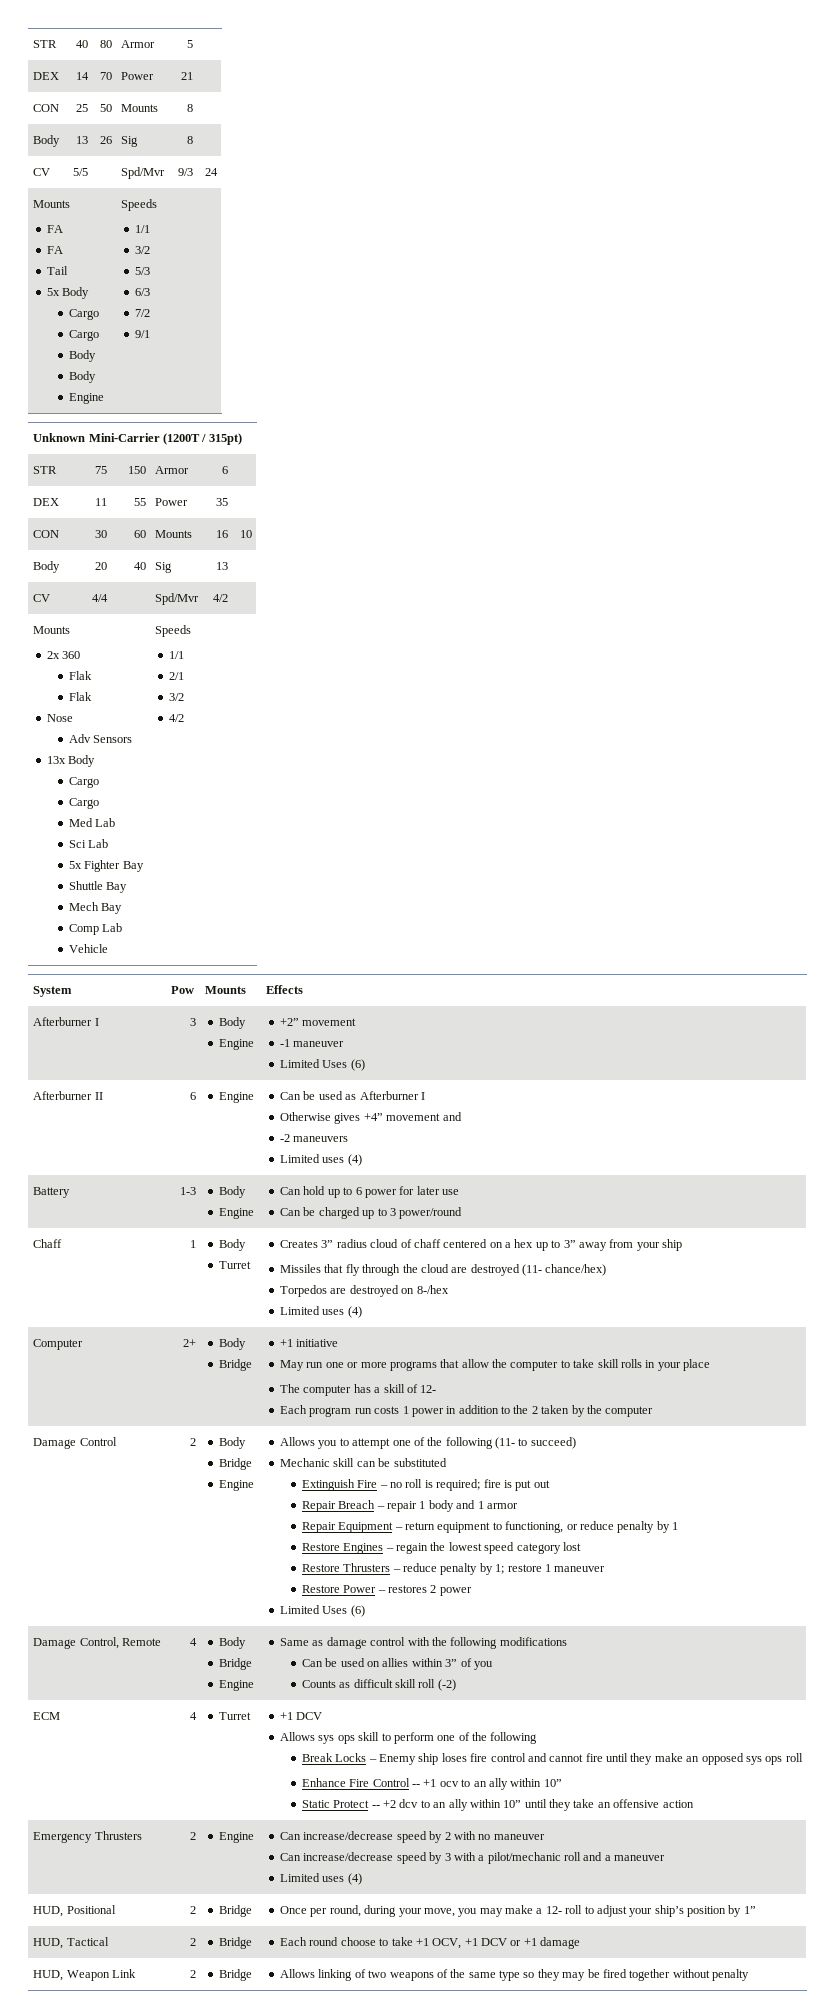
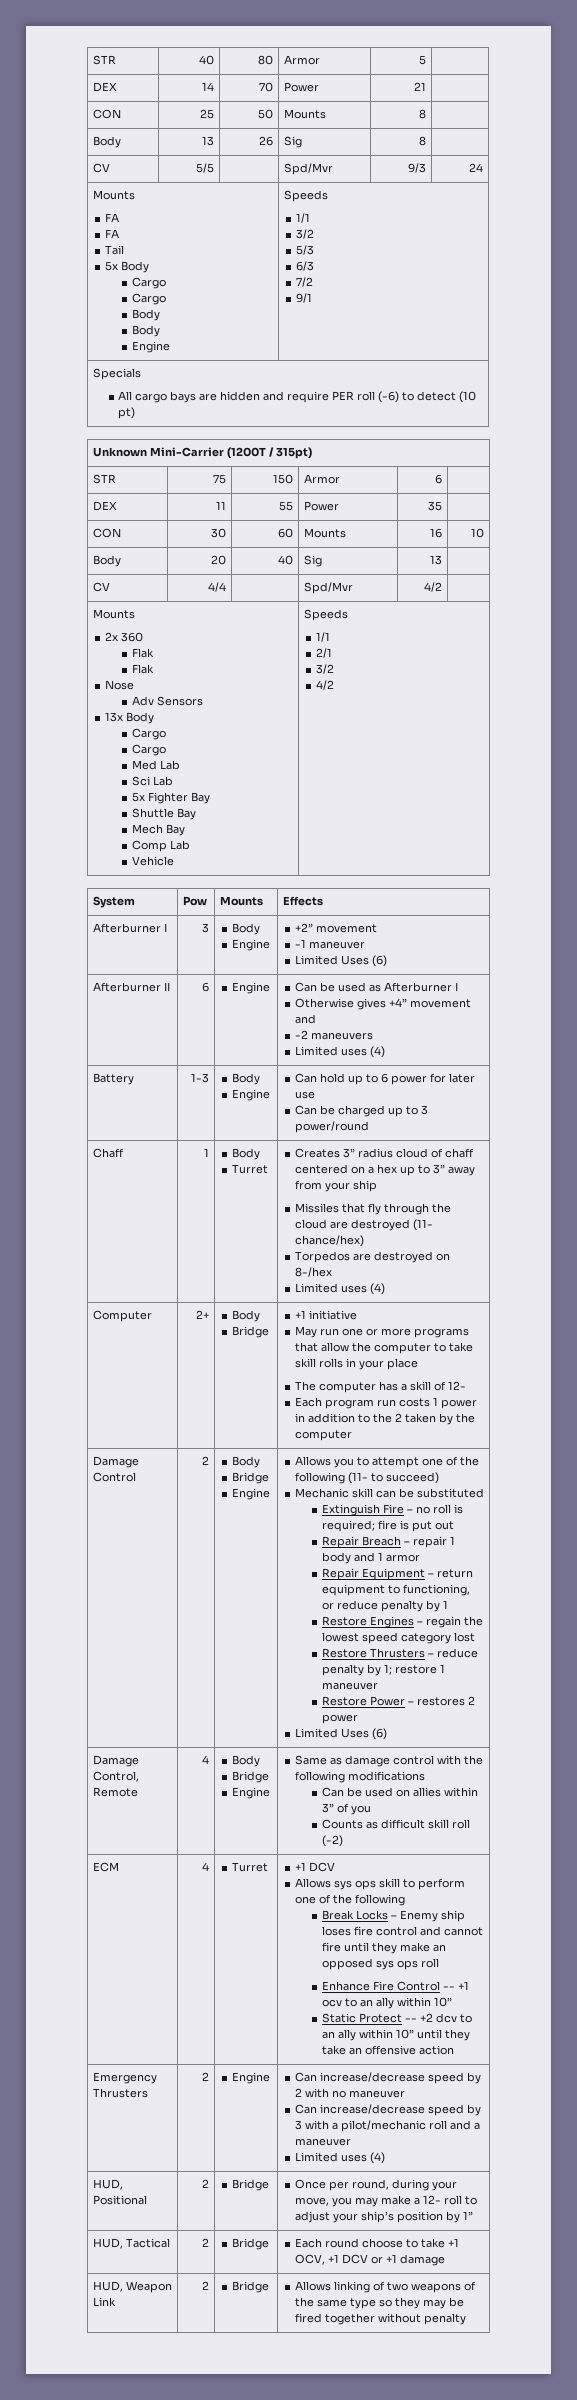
(151, 334) none -> [92,368,141,380] [118,391,477,403] [118,407,136,419] // Specials // All cargo bays are hidden and require PER roll (-6) to detect (10 pt)

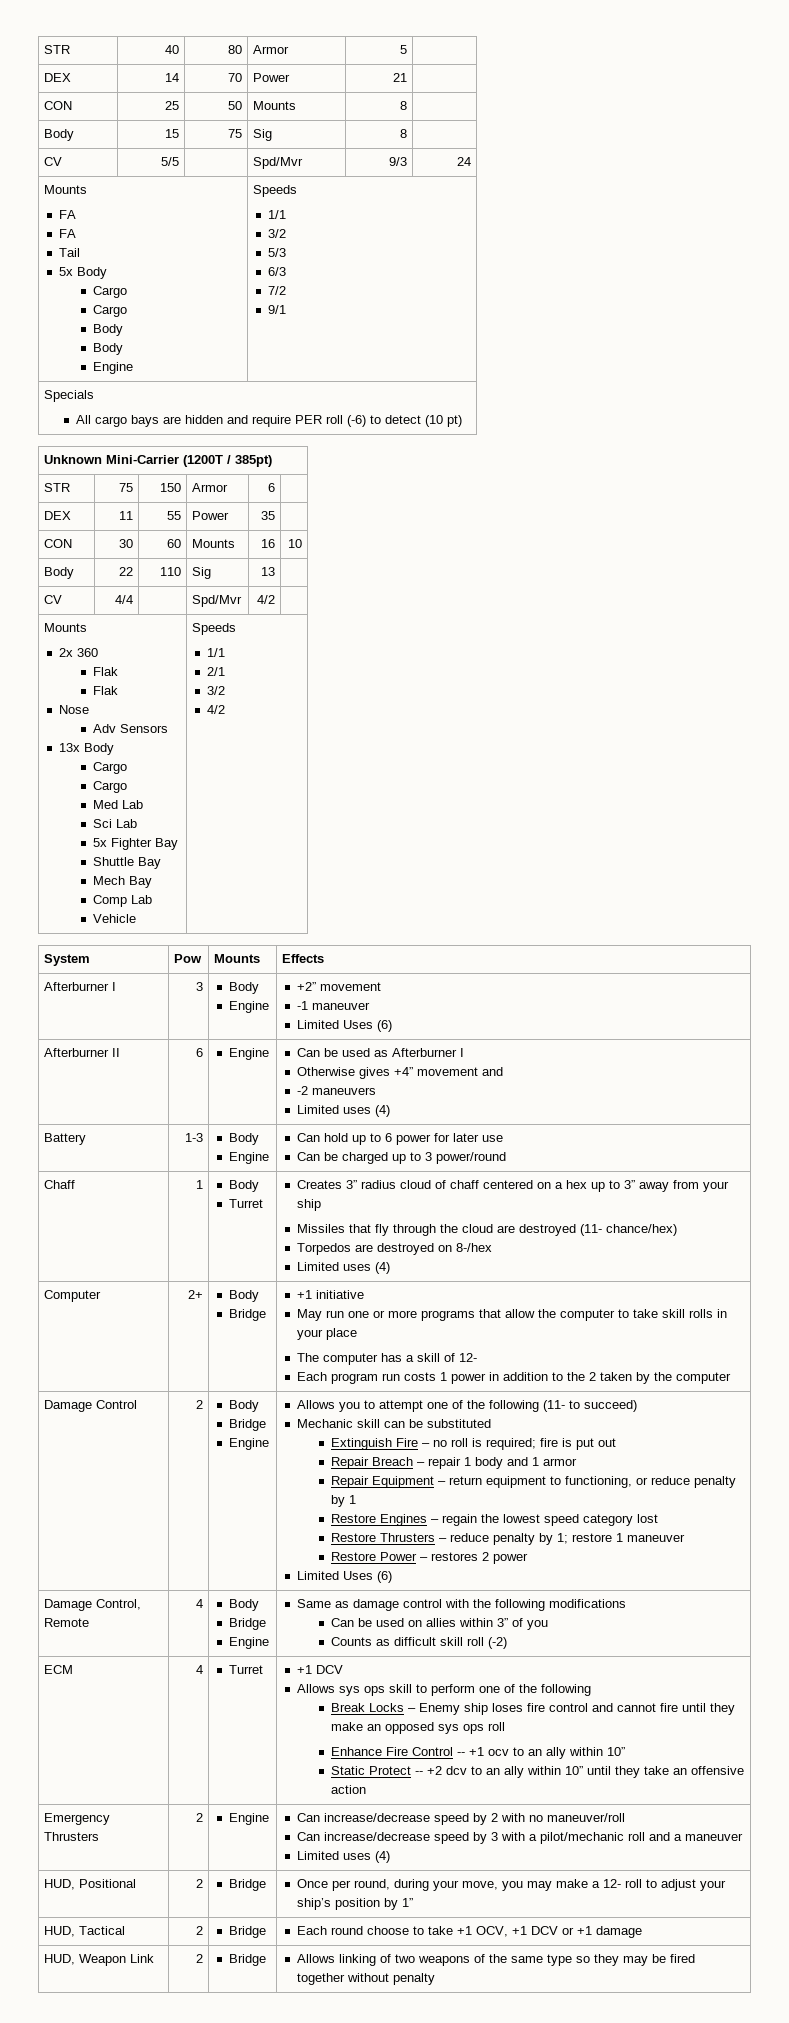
[202,136,215,146] [259,136,274,146] 13 | 26 -> [164,129,179,138] [227,129,242,138] 15 | 75
[275,447,312,459] 315pt) -> [235,455,273,467] 385pt)
[211,555,227,565] [278,555,294,565] 20 | 40 -> [118,567,133,576] [159,567,181,576] 22 | 110
[349,2090,406,2098] maneuver -> [546,1813,625,1822] maneuver/roll

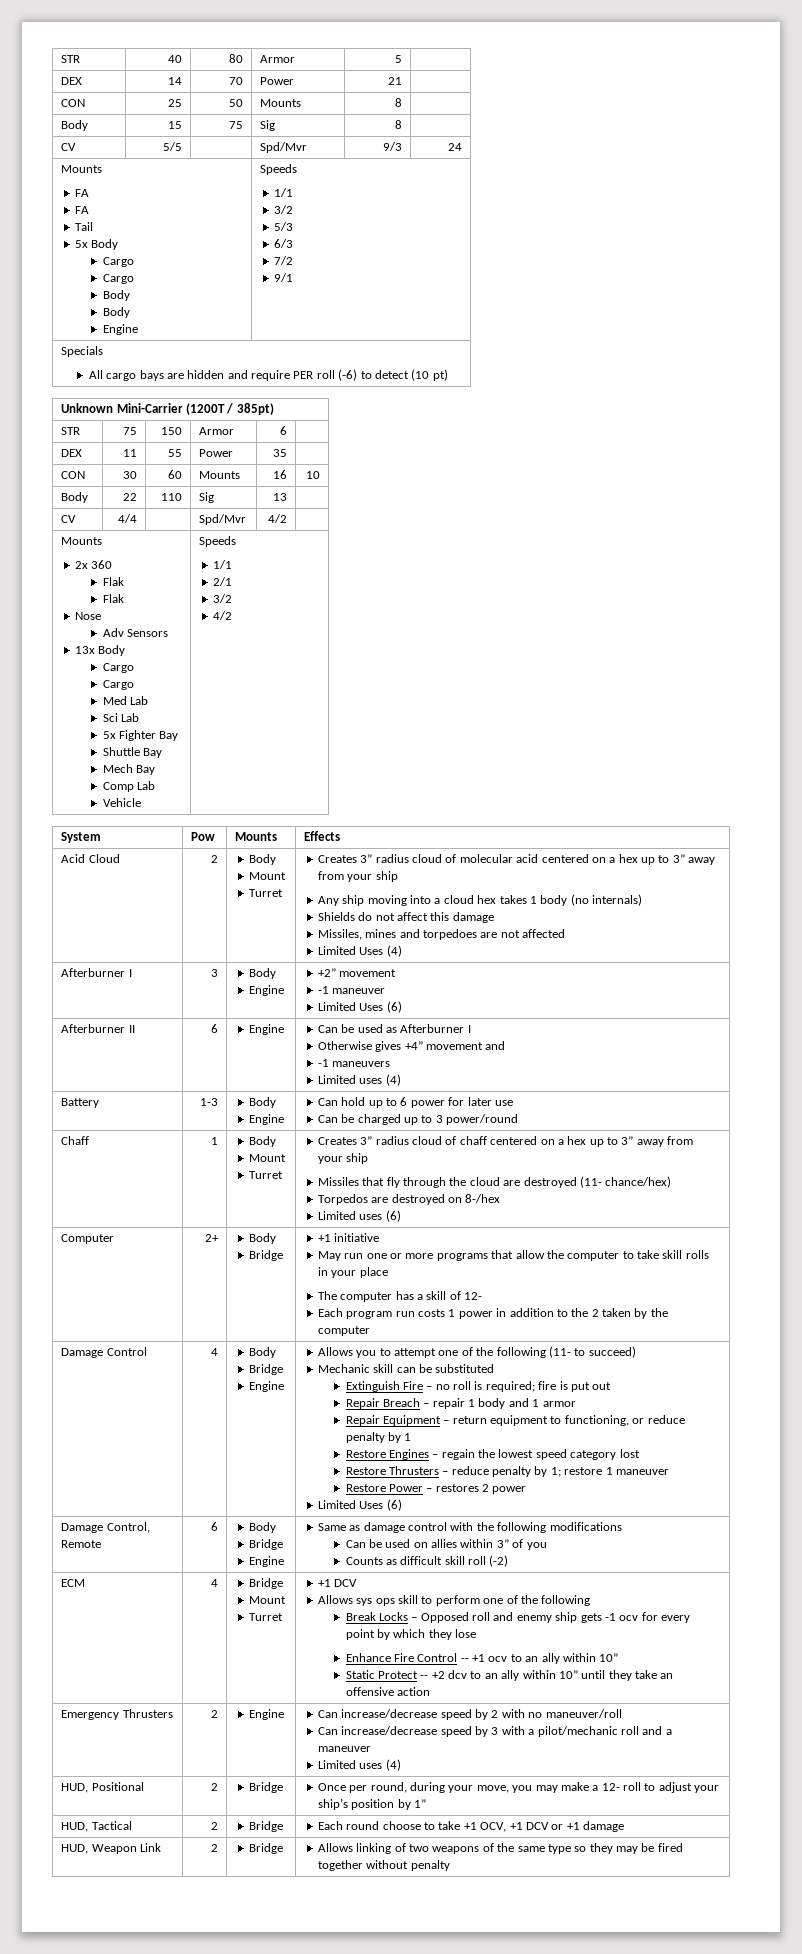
(325, 958) none -> [61,854,120,863] [210,855,218,863] [248,854,276,865] [248,872,286,880] [248,889,283,897] [317,854,716,865] [317,871,398,882] [317,894,643,906] [317,912,494,923] [317,929,566,940] [317,945,402,957] // Acid Cloud | 2 | Body // Mount // Turret | Creates 3” radius cloud of molecular acid centered on a hex up to 3” away from your ship // Any ship moving into a cloud hex takes 1 body (no internals) // Shields do not affect this damage // Missiles, mines and torpedoes are not affected // Limited Uses (4)
[296,1086,308,1095] -2 -> [317,1059,329,1067] -1
(259, 1186) none -> [248,1154,286,1162] // Mount
[374,1262,390,1274] (4) -> [385,1210,401,1222] (6)
[195,1400,203,1409] 2 -> [210,1348,218,1356] 4
[195,1599,203,1608] 4 -> [210,1522,218,1531] 6
(203, 1669) none -> [248,1578,283,1589] [248,1596,286,1604] Bridge // Mount //
[419,1703,736,1715] [331,1722,506,1734] Enemy ship loses fire control and cannot fire until they make an opposed sys ops roll -> [420,1612,691,1623] [345,1629,477,1640] Opposed roll and enemy ship gets -1 ocv for every point by which they lose

